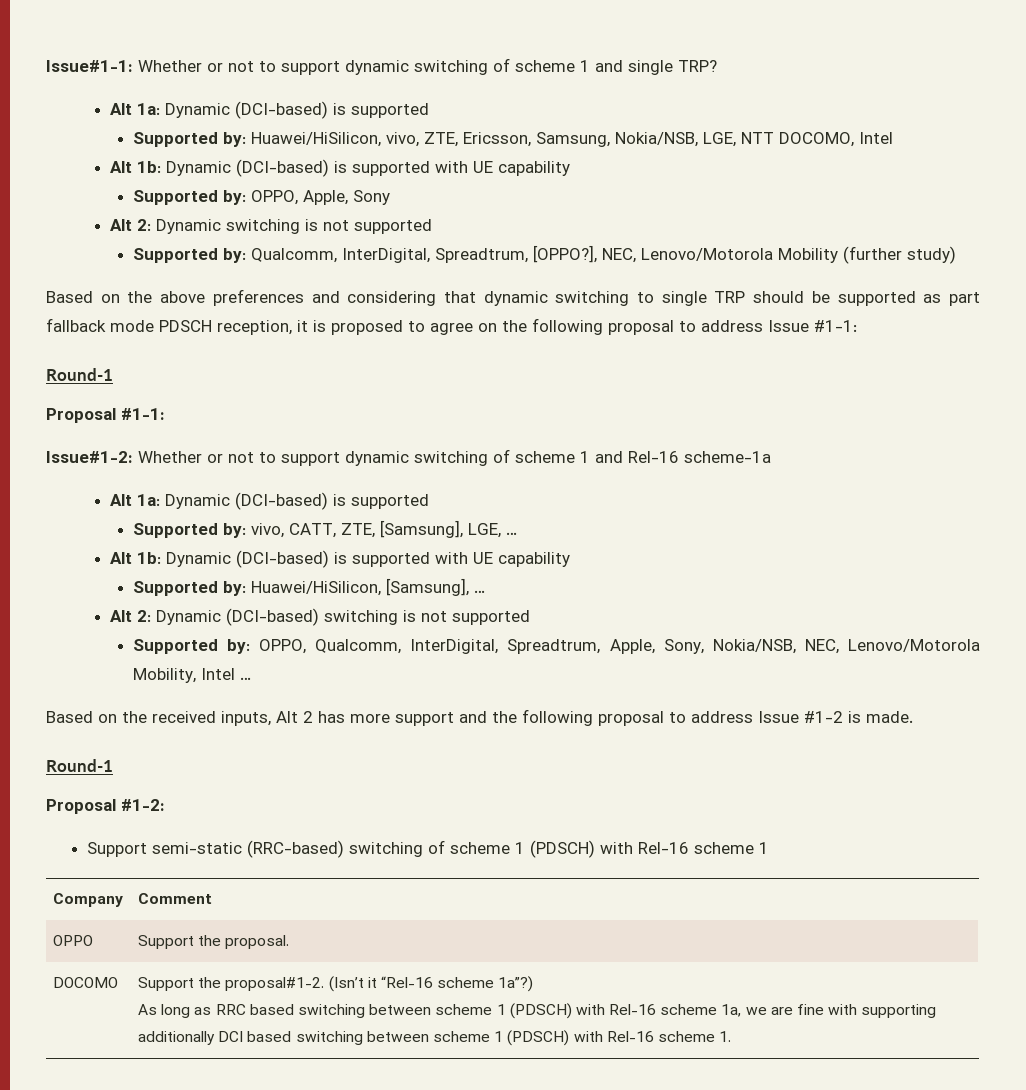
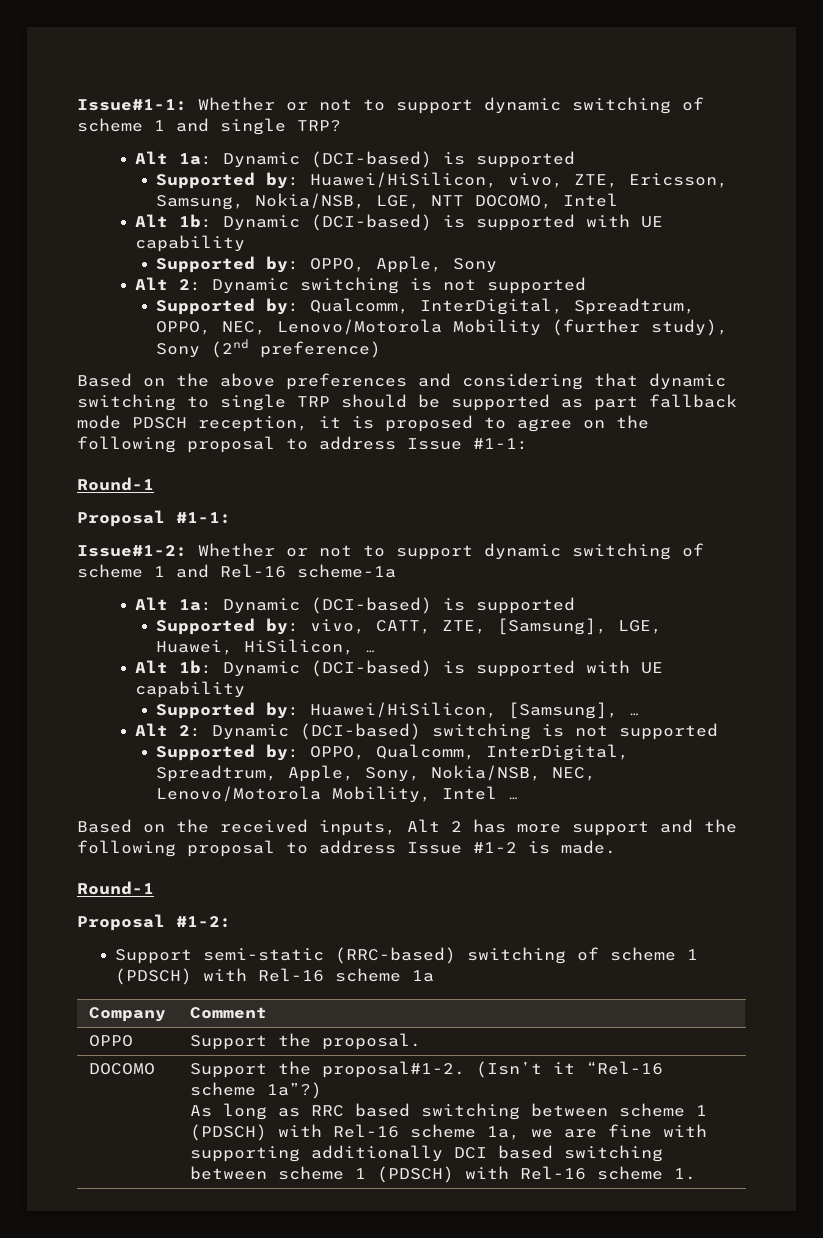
[532,245,597,263] [OPPO?], -> [155,321,211,335] OPPO,
[906,246,956,264] study) -> [650,319,728,336] [155,339,381,358] study), Sony (2nd preference)
(501, 530) none -> [155,639,354,655] Huawei, HiSilicon,
[759,842,770,854] 1 -> [411,970,434,982] 1a

